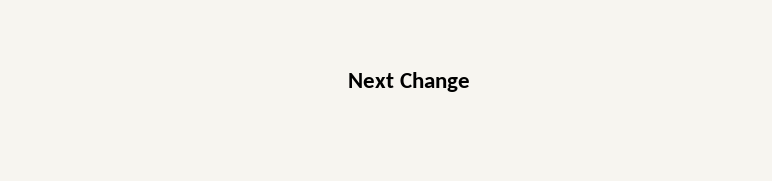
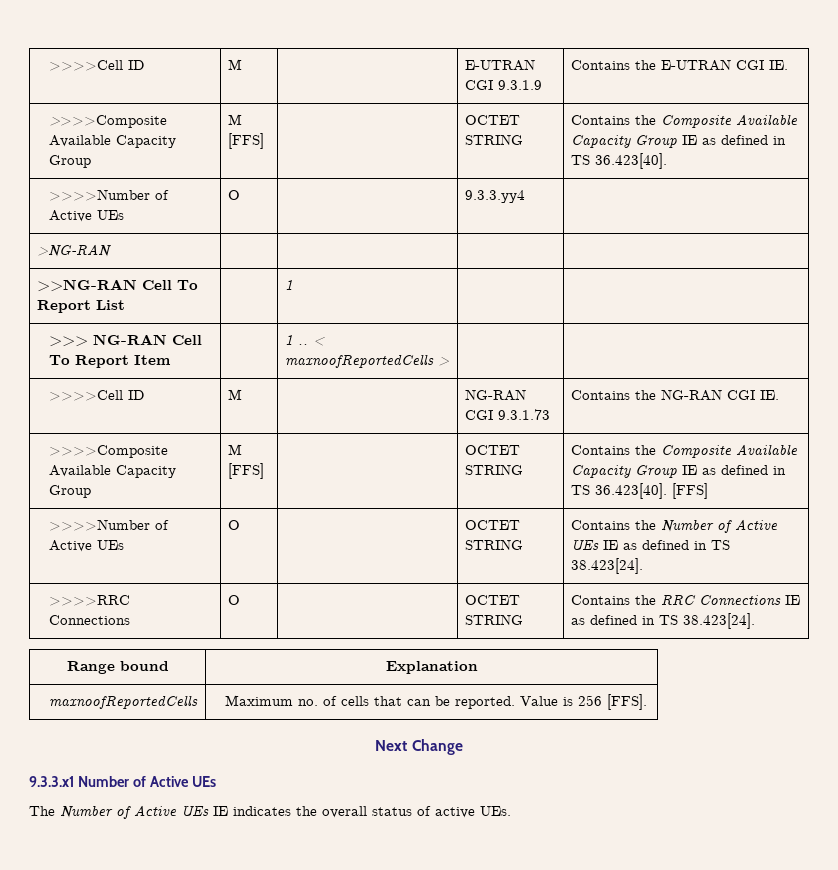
[347,72,471,92] Next Change -> [48,60,144,71] [227,59,242,70] [464,59,535,71] [464,80,542,90] [570,59,788,71] [48,115,167,128] [48,135,176,148] [48,155,91,168] [227,114,242,125] [227,133,264,149] [464,115,520,125] [464,134,523,145] [570,114,798,128] [570,135,786,148] [570,153,667,169] [48,189,169,201] [48,210,124,222] [227,190,240,200] [464,190,525,203] [36,244,111,257] [36,279,198,292] [36,300,125,313] [284,280,293,290] [48,334,202,347] [48,355,171,368] [284,335,325,346] [284,354,449,368] [48,390,144,401] [227,389,242,400] [464,389,526,401] [464,409,550,420] [570,389,779,401] [48,445,168,458] [48,465,176,478] [48,485,91,498] [227,444,242,455] [227,463,264,479] [464,445,520,455] [464,464,523,475] [570,444,798,458] [570,465,786,478] [570,483,708,499] [48,519,169,531] [48,540,124,552] [227,520,240,530] [464,520,520,530] [464,539,523,550] [570,519,778,533] [570,540,730,550] [570,558,643,574] [48,595,130,606] [48,615,130,625] [227,595,240,605] [464,595,520,605] [464,614,523,625] [570,595,800,606] [570,613,755,629] [66,661,169,674] [385,661,478,674] [48,695,198,709] [224,694,647,710] [375,739,463,755] [29,776,216,787] [29,805,511,819] >>>>Cell ID | M | | E-UTRAN CGI 9.3.1.9 | Contains the E-UTRAN CGI IE. // >>>>Composite Available Capacity Group | M [FFS] | | OCTET STRING | Contains the Composite Available Capacity Group IE as defined in TS 36.423[40]. // >>>>Number of Active UEs | O | | 9.3.3.yy4 | // >NG-RAN | | | | // >>NG-RAN Cell To Report List | | 1 | | // >>> NG-RAN Cell To Report Item | | 1 .. < maxnoofReportedCells > | | // >>>>Cell ID | M | | NG-RAN CGI 9.3.1.73 | Contains the NG-RAN CGI IE. // >>>>Composite Available Capacity Group | M [FFS] | | OCTET STRING | Contains the Composite Available Capacity Group IE as defined in TS 36.423[40]. [FFS] // >>>>Number of Active UEs | O | | OCTET STRING | Contains the Number of Active UEs IE as defined in TS 38.423[24]. // >>>>RRC Connections | O | | OCTET STRING | Contains the RRC Connections IE as defined in TS 38.423[24]. // Range bound | Explanation // maxnoofReportedCells | Maximum no. of cells that can be reported. Value is 256 [FFS]. // Next Change // 9.3.3.x1 Number of Active UEs // The Number of Active UEs IE indicates the overall status of active UEs.

